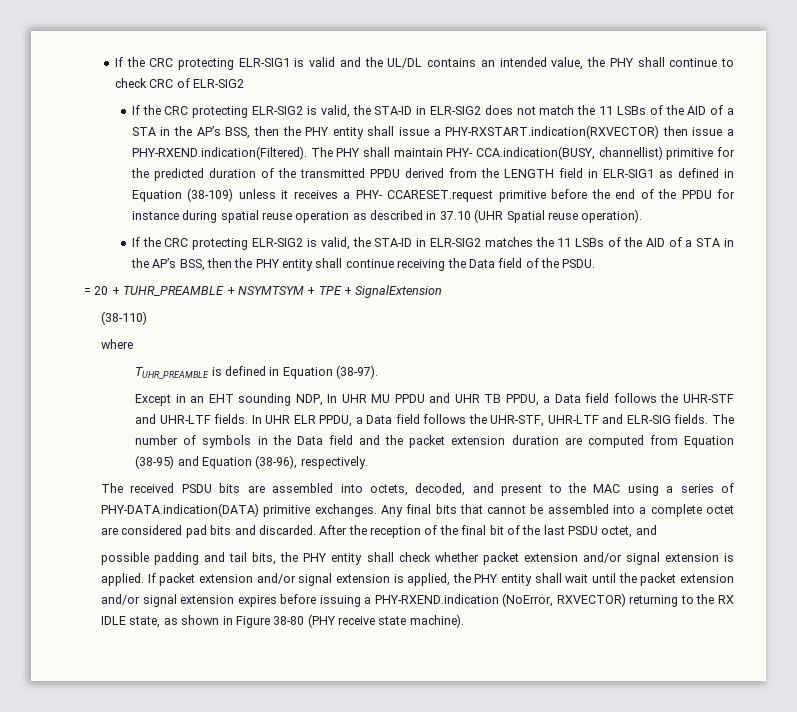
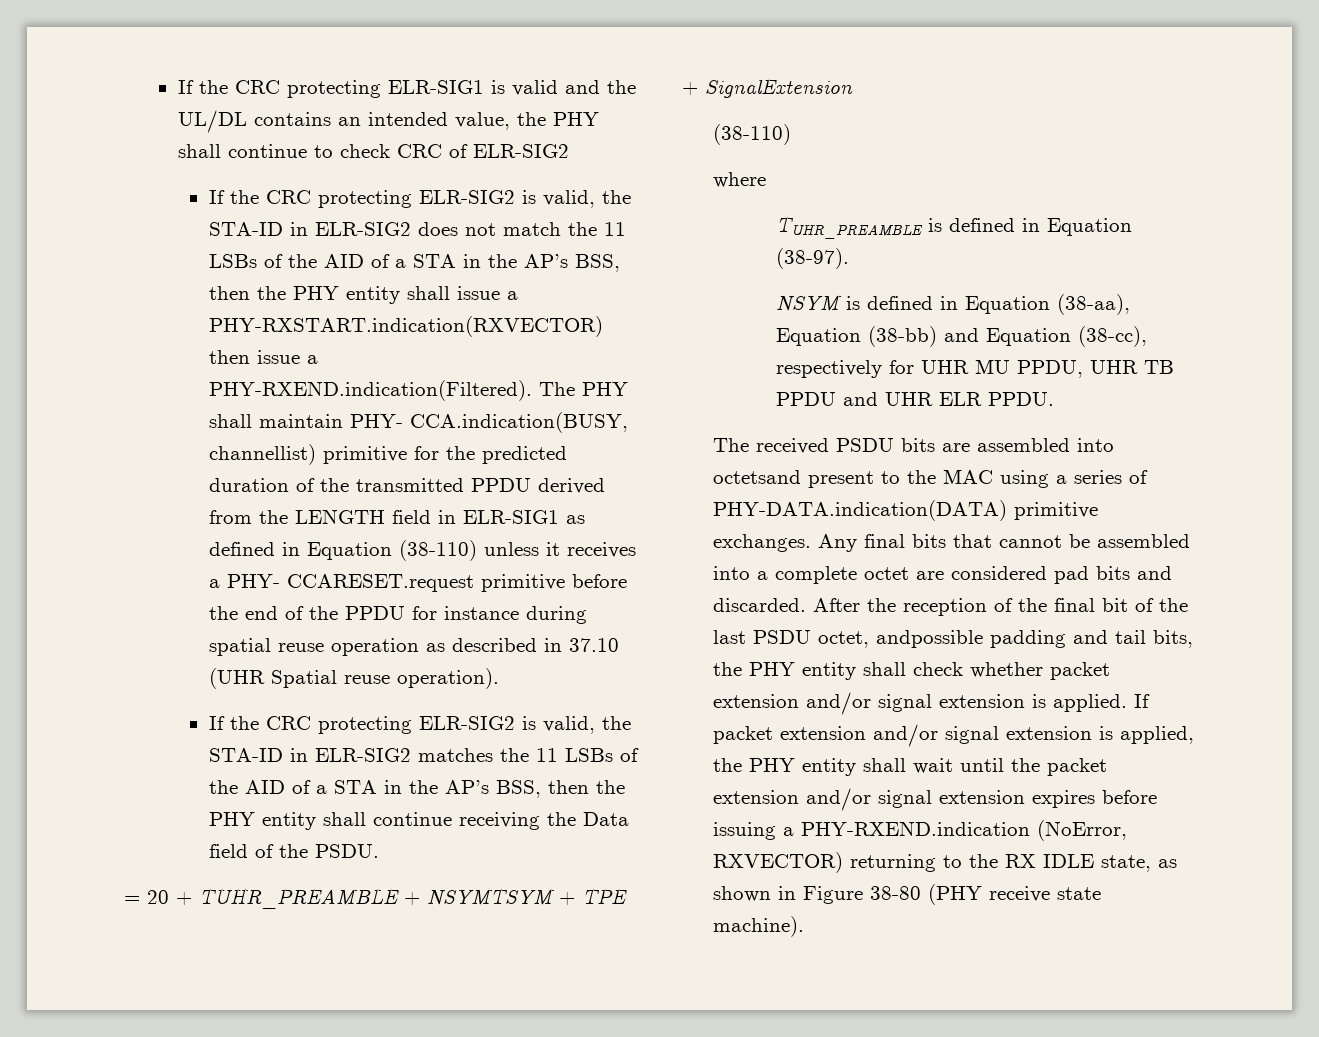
[187,188,234,202] (38-109) -> [398,540,477,561] (38-110)
[135,393,734,406] [135,414,735,427] [135,435,734,448] [135,455,368,469] Except in an EHT sounding NDP, In UHR MU PPDU and UHR TB PPDU, a Data field follows the UHR-STF and UHR-LTF fields. In UHR ELR PPDU, a Data field follows the UHR-STF, UHR-LTF and ELR-SIG fields. The number of symbols in the Data field and the packet extension duration are computed from Equation (38-95) and Equation (38-96), respectively. -> [775,294,1130,315] [775,326,1147,347] [775,359,1174,378] [775,392,1054,406] NSYM is defined in Equation (38-aa), Equation (38-bb) and Equation (38-cc), respectively for UHR MU PPDU, UHR TB PPDU and UHR ELR PPDU.
[369,483,494,496] octets, decoded, and -> [713,470,802,484] octetsand
[635,525,657,535] [101,552,150,565] and // possible -> [876,630,984,648] andpossible

